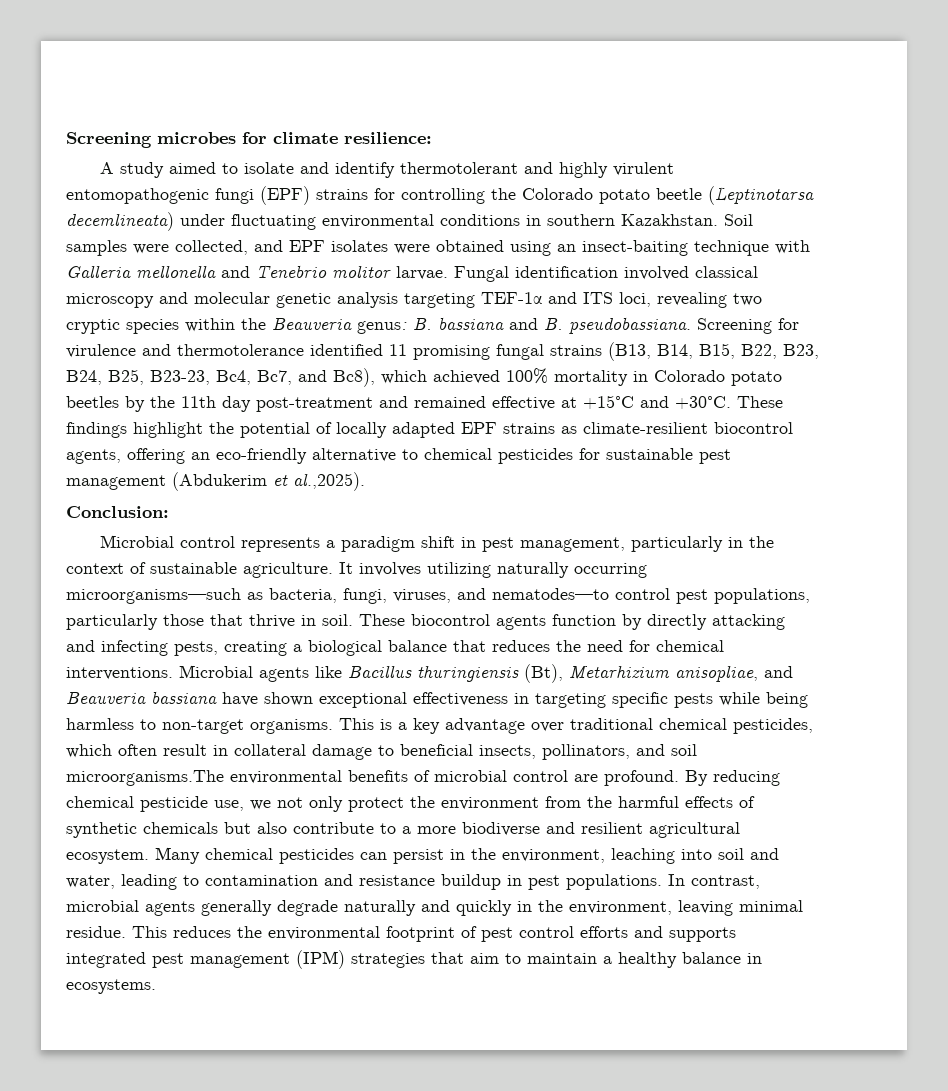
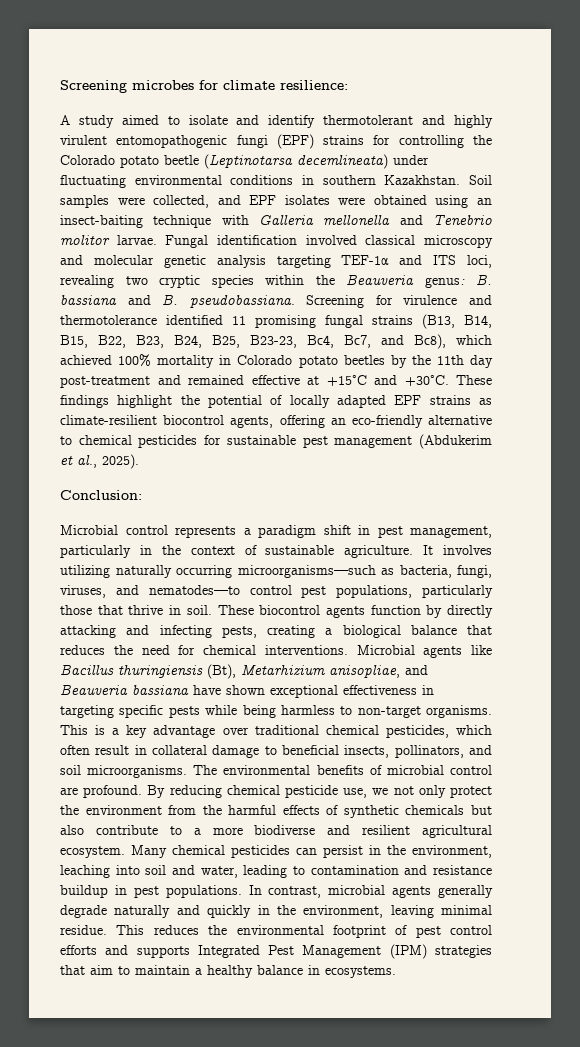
[293,472,365,491] al.,2025). -> [77,454,139,469] al., 2025).
[66,770,224,786] microorganisms.The -> [87,765,218,778] microorganisms. The
[66,952,290,968] integrated pest management -> [197,945,382,958] Integrated Pest Management

